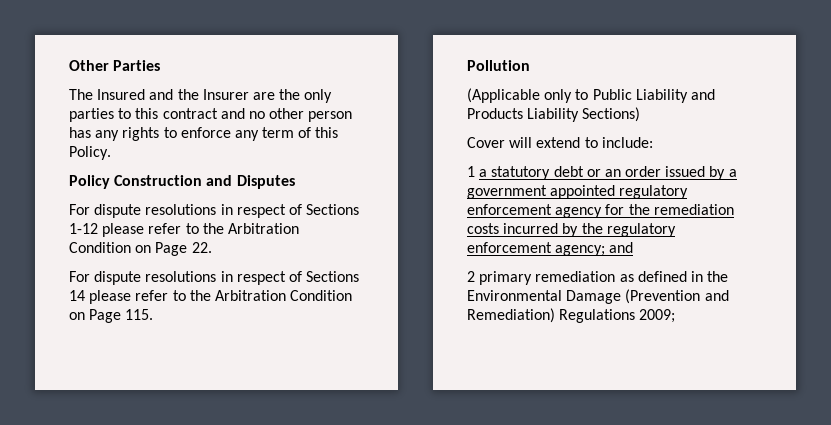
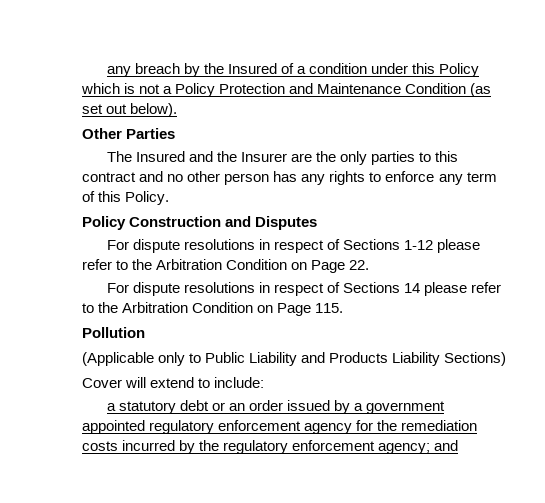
(69, 65) none -> [106,63,480,77] [81,83,492,97] [82,103,178,117] any breach by the Insured of a condition under this Policy which is not a Policy Protection and Maintenance Condition (as set out below). //
[467,166,475,177] 1 -> (265, 382) none
[467,271,729,285] [467,289,729,304] [467,308,676,323] // 2 primary remediation as defined in the Environmental Damage (Prevention and Remediation) Regulations 2009; -> (459, 445) none

